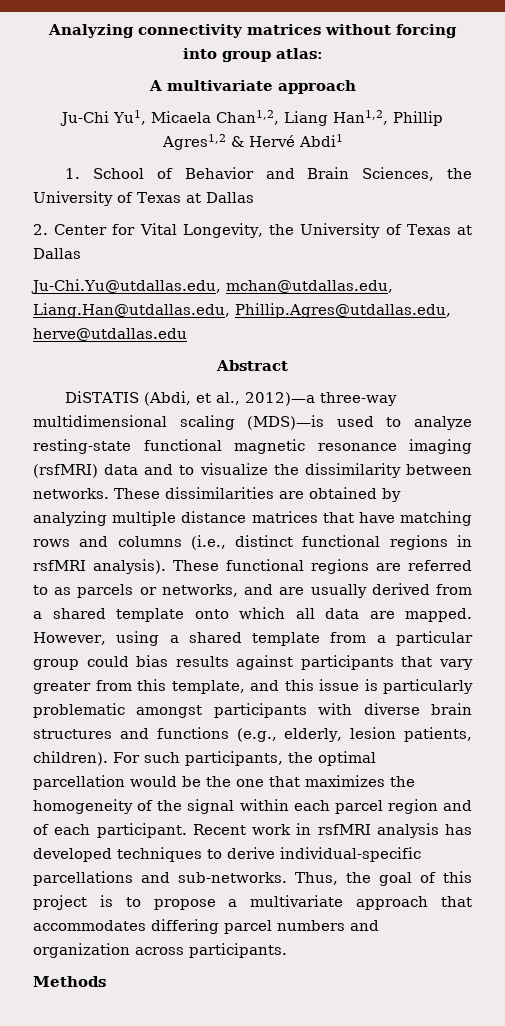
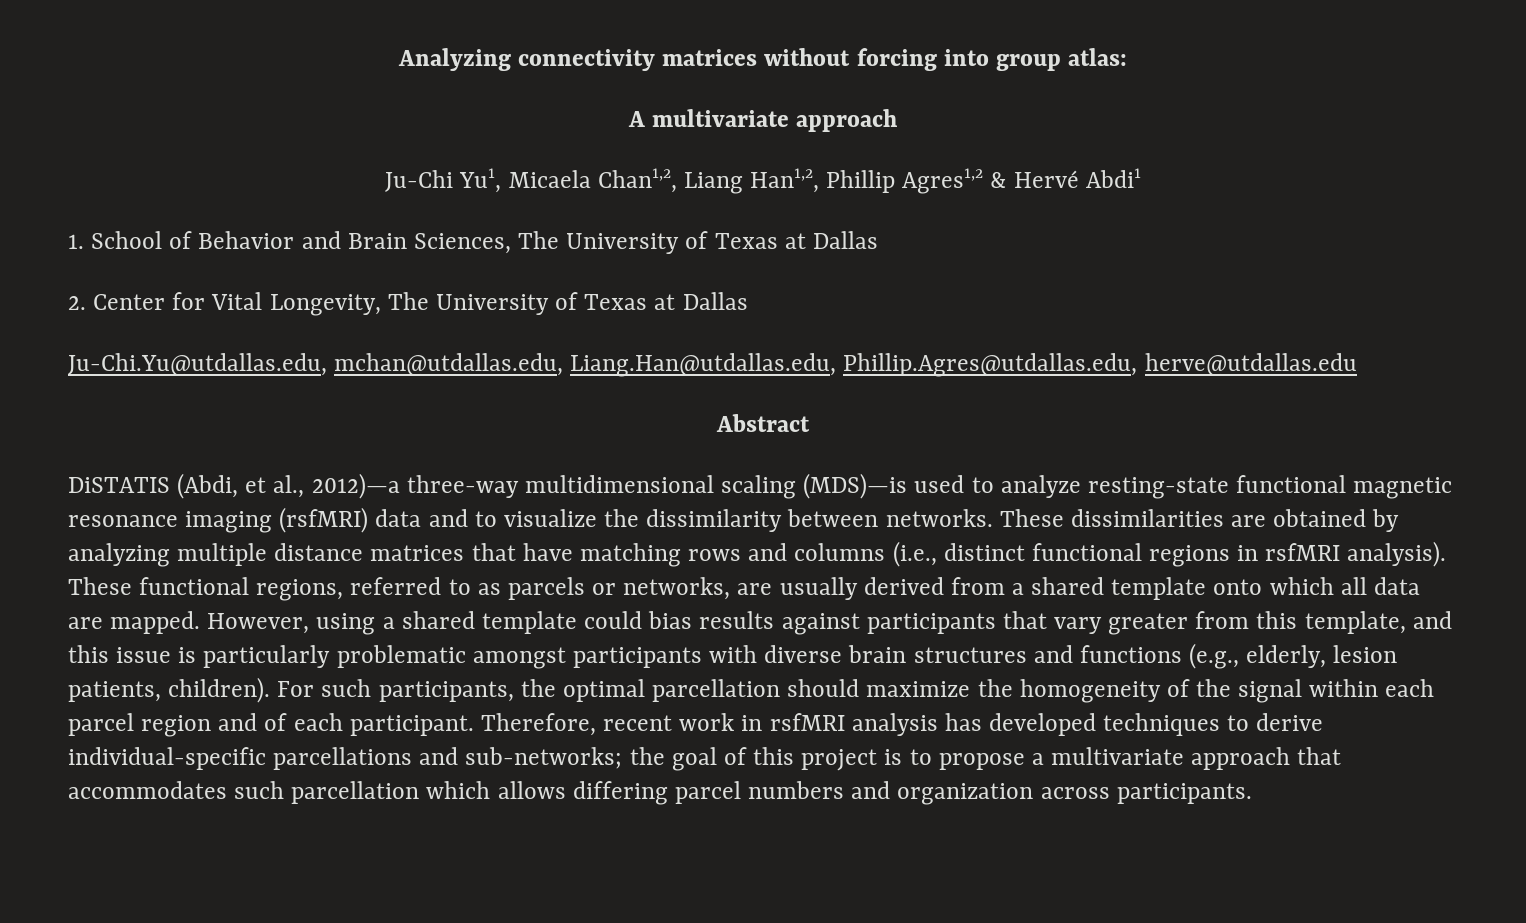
[446,168,472,179] the -> [518,231,560,249] The
[269,224,295,235] the -> [387,292,429,310] The
[311,559,401,574] regions are -> [256,579,344,601] regions,
[244,584,274,595] and -> (731, 588) none
[330,631,473,646] [33,659,79,670] from a particular group -> (577, 622) none
[130,775,385,787] would be the one that maximizes -> [787,679,971,697] should maximize
[192,824,246,835] Recent -> [480,713,673,736] Therefore, recent
[178,872,338,885] sub-networks. Thus, -> [465,747,623,769] sub-networks;
(146, 925) none -> [234,781,566,804] such parcellation which allows
[33,976,106,987] // Methods -> (1252, 793) none

